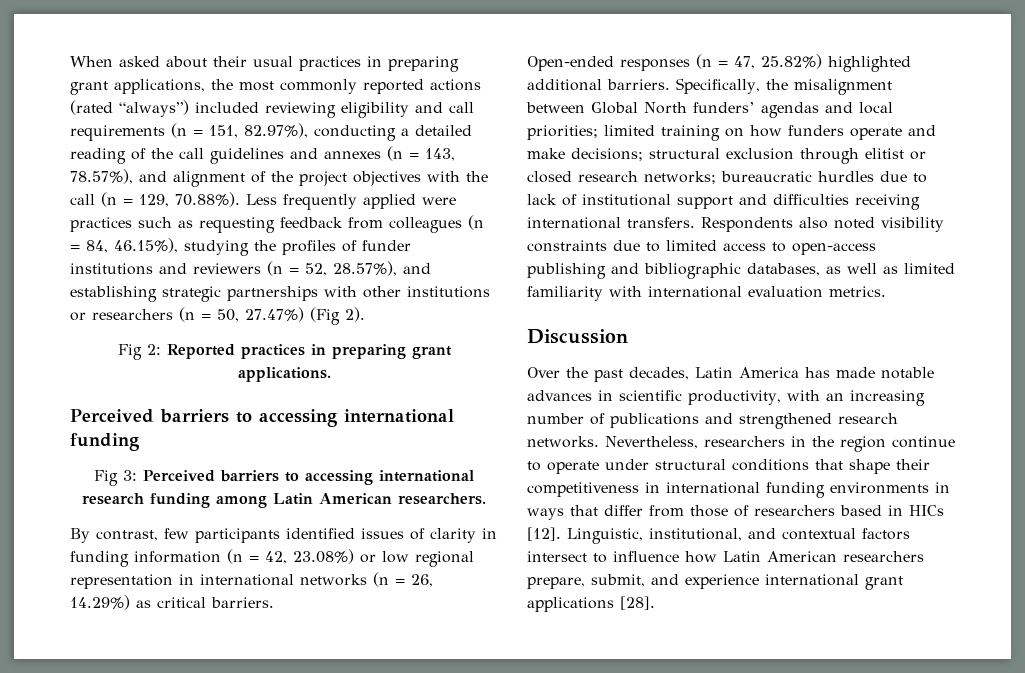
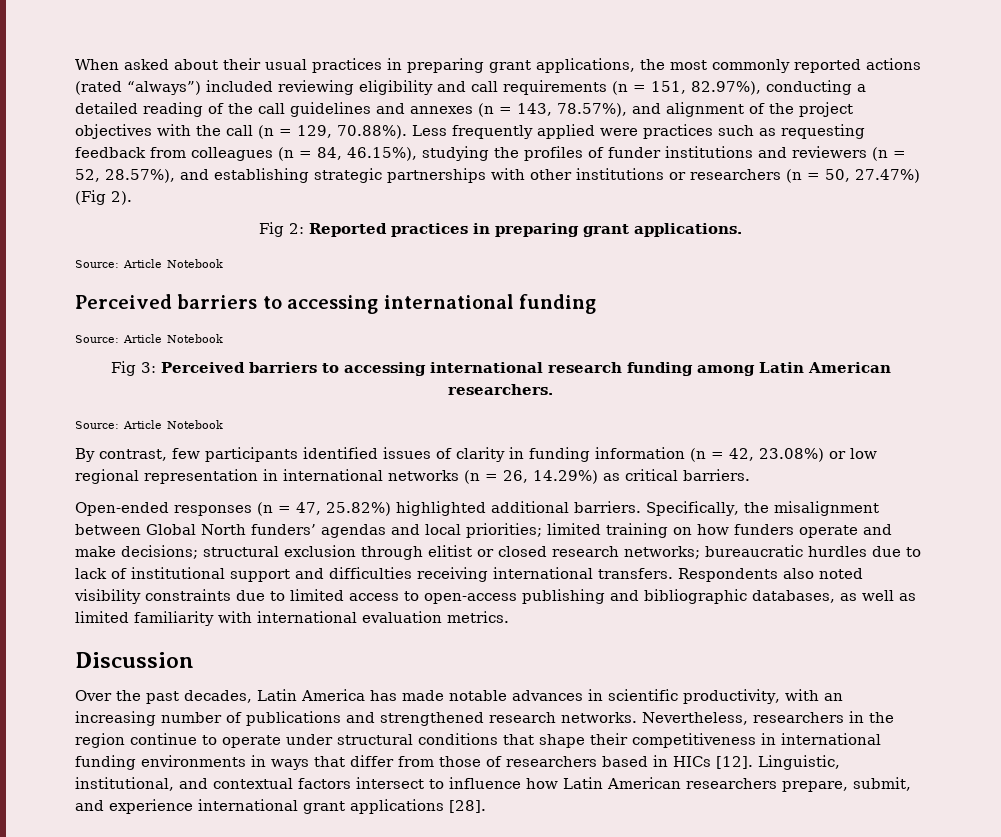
(331, 374) none -> [75,259,223,268] // Source: Article Notebook
(139, 442) none -> [75,334,223,343] // Source: Article Notebook
(486, 499) none -> [75,420,223,429] // Source: Article Notebook

